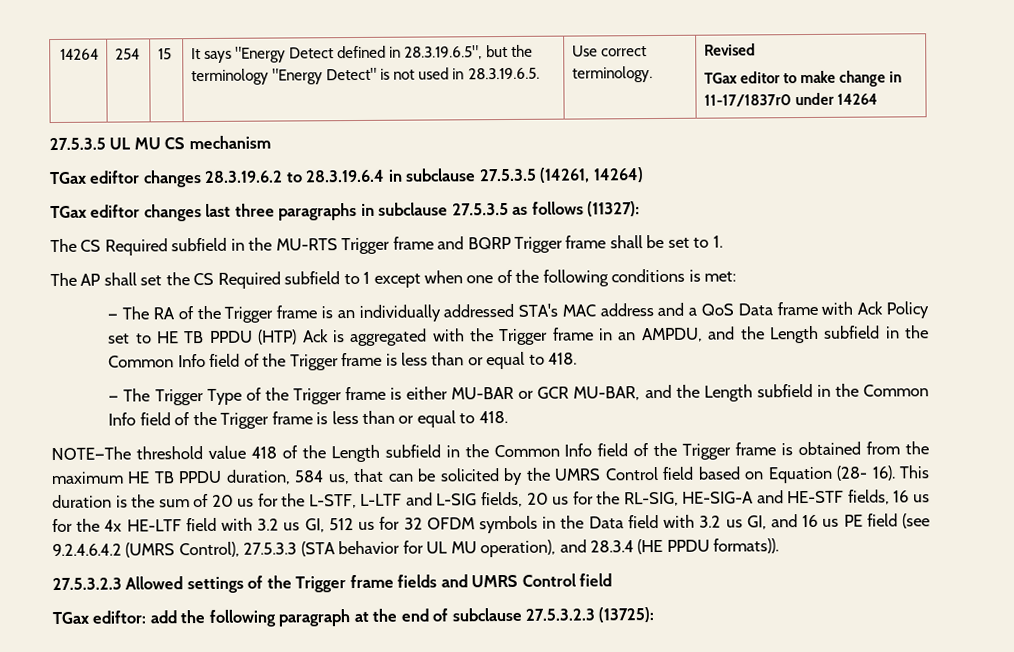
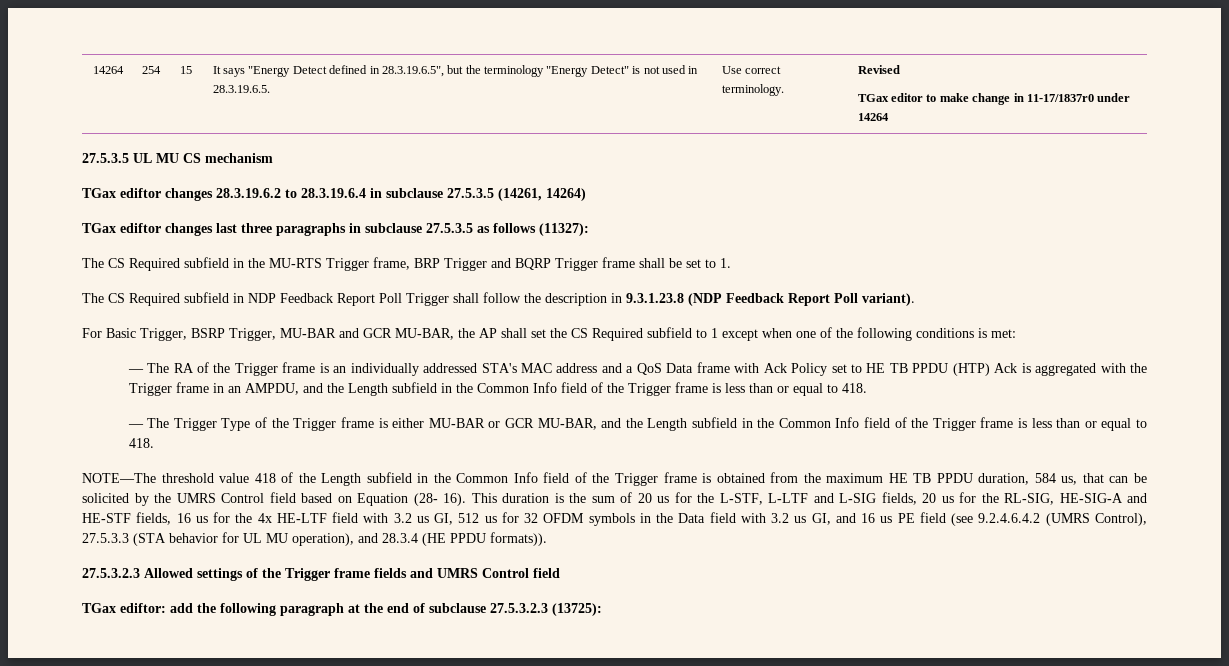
[392,236,434,250] frame -> [373,257,487,271] frame, BRP Trigger
(77, 279) none -> [108,292,915,306] [82,328,475,341] CS Required subfield in NDP Feedback Report Poll Trigger shall follow the description in 9.3.1.23.8 (NDP Feedback Report Poll variant). // For Basic Trigger, BSRP Trigger, MU-BAR and GCR MU-BAR, the

